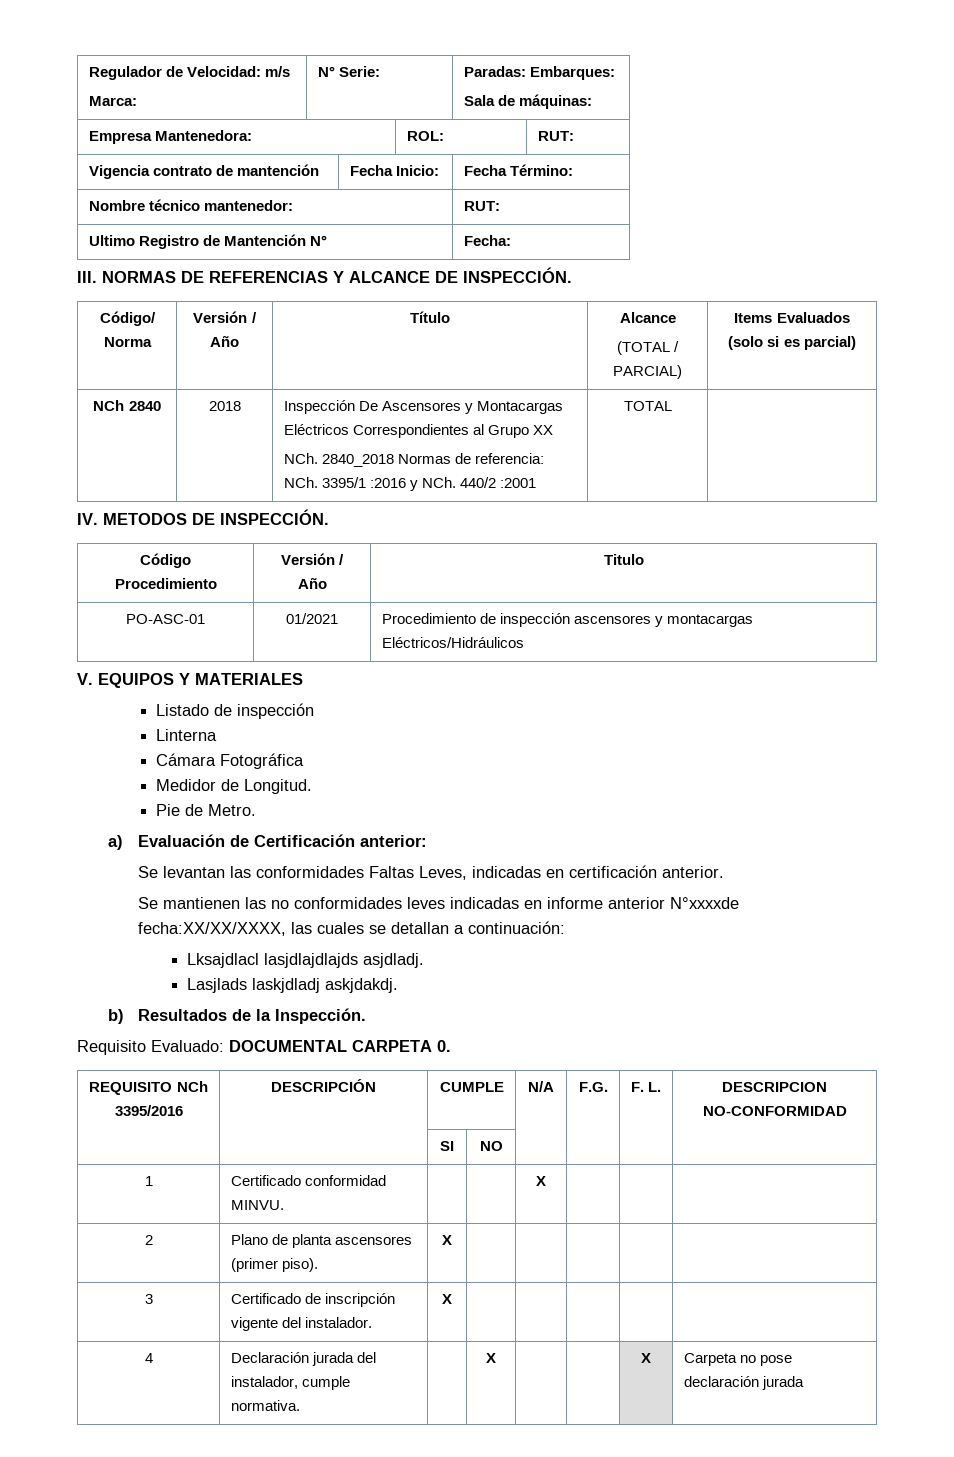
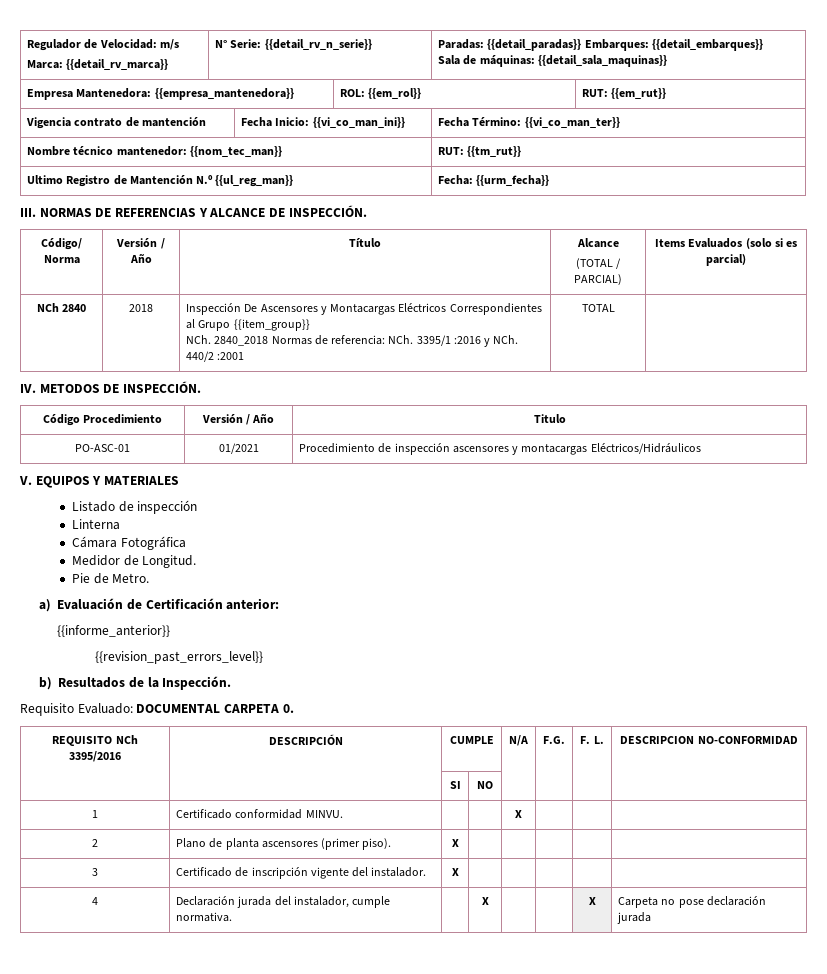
(137, 101) none -> [66,59,169,70] {{detail_rv_marca}}
(380, 71) none -> [264,39,372,50] {{detail_rv_n_serie}}
(526, 71) none -> [487,39,582,51] {{detail_paradas}}
(615, 73) none -> [651,39,763,51] {{detail_embarques}}
(592, 101) none -> [537,55,667,67] {{detail_sala_maquinas}}
(252, 135) none -> [154,88,294,100] {{empresa_mantenedora}}
[537,131,574,141] | RUT: -> [368,88,422,99] [582,88,667,99] {{em_rol}} | RUT: {{em_rut}}
(439, 170) none -> [312,117,405,128] {{vi_co_man_ini}}
(573, 170) none -> [524,117,620,128] {{vi_co_man_ter}}
[463,201,500,211] | RUT: -> [189,146,282,157] [438,146,522,157] {{nom_tec_man}} | RUT: {{tm_rut}}
[309,235,327,246] N° -> [196,175,294,187] N.º {{ul_reg_man}}
(511, 240) none -> [476,175,550,186] {{urm_fecha}}
[532,425,553,435] XX -> [233,319,310,331] {{item_group}}
[138,865,725,880] [138,897,740,909] [138,921,566,936] [186,953,424,968] [186,978,398,993] Se levantan las conformidades Faltas Leves, indicadas en certificación anterior. // Se mantienen las no conformidades leves indicadas en informe anterior N°xxxxde fecha:XX/XX/XXXX, las cuales se detallan a continuación: // Lksajdlacl lasjdlajdlajds asjdladj. // Lasjlads laskjdladj askjdakdj. -> [57,625,171,637] [94,651,263,664] {{informe_anterior}} // {{revision_past_errors_level}}

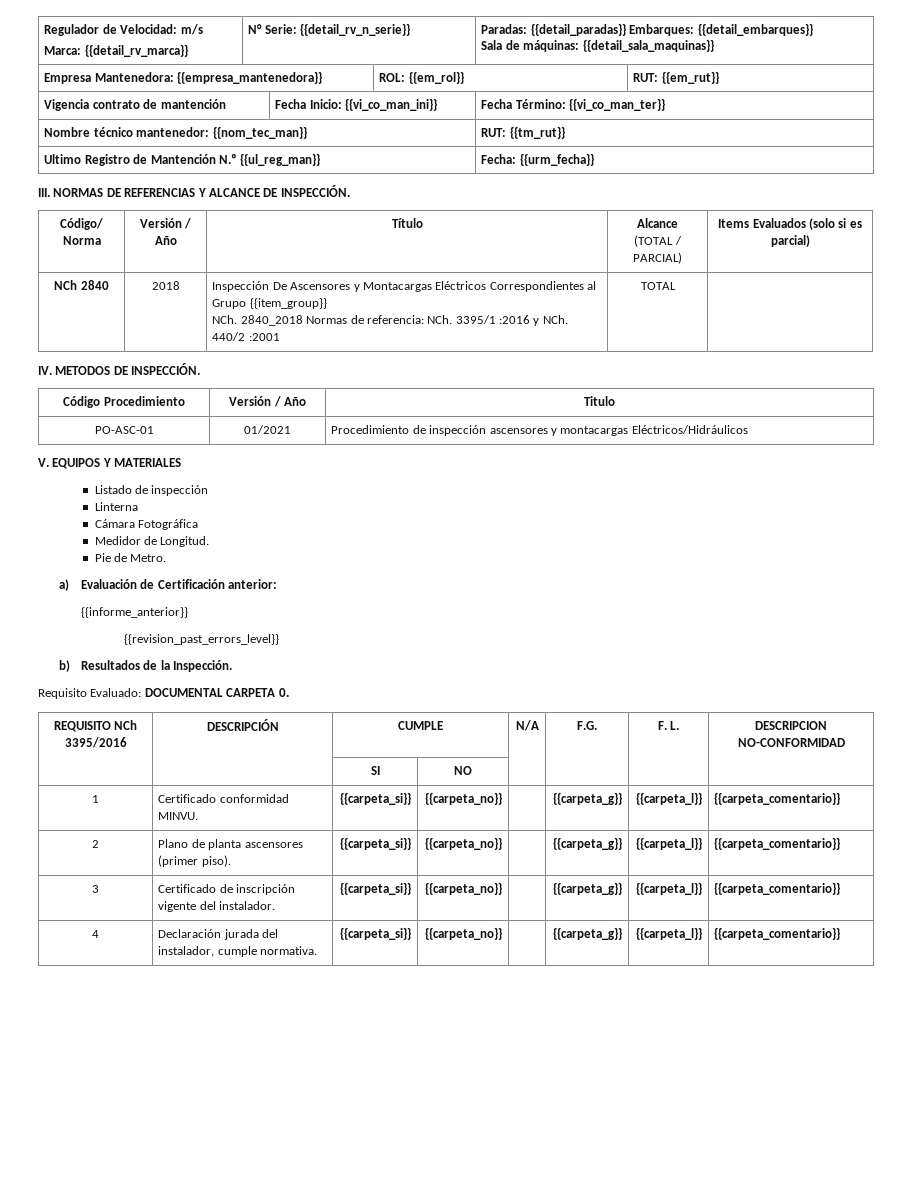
[515,810,522,818] | | X | | | -> [339,792,411,805] [424,792,502,805] [552,792,622,805] [635,792,702,805] [714,792,841,805] {{carpeta_si}} | {{carpeta_no}} | | {{carpeta_g}} | {{carpeta_l}} | {{carpeta_comentario}}
[451,839,459,847] X | | | | | -> [339,837,411,850] [424,837,502,850] [552,837,622,850] [635,837,702,850] [714,837,841,850] {{carpeta_si}} | {{carpeta_no}} | | {{carpeta_g}} | {{carpeta_l}} | {{carpeta_comentario}}
[451,868,459,876] X | | | | | -> [339,882,411,895] [424,882,502,895] [552,882,622,895] [635,882,702,895] [714,882,841,895] {{carpeta_si}} | {{carpeta_no}} | | {{carpeta_g}} | {{carpeta_l}} | {{carpeta_comentario}}
[481,897,489,905] [588,897,596,905] [618,896,766,908] [617,912,652,924] | X | | | X | Carpeta no pose declaración jurada -> [339,927,411,940] [424,927,502,940] [552,927,622,940] [635,927,702,940] [714,927,841,940] {{carpeta_si}} | {{carpeta_no}} | | {{carpeta_g}} | {{carpeta_l}} | {{carpeta_comentario}}

